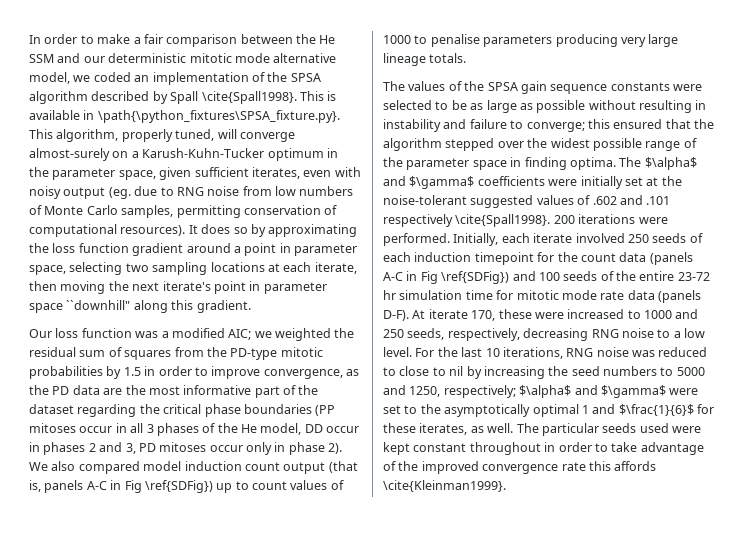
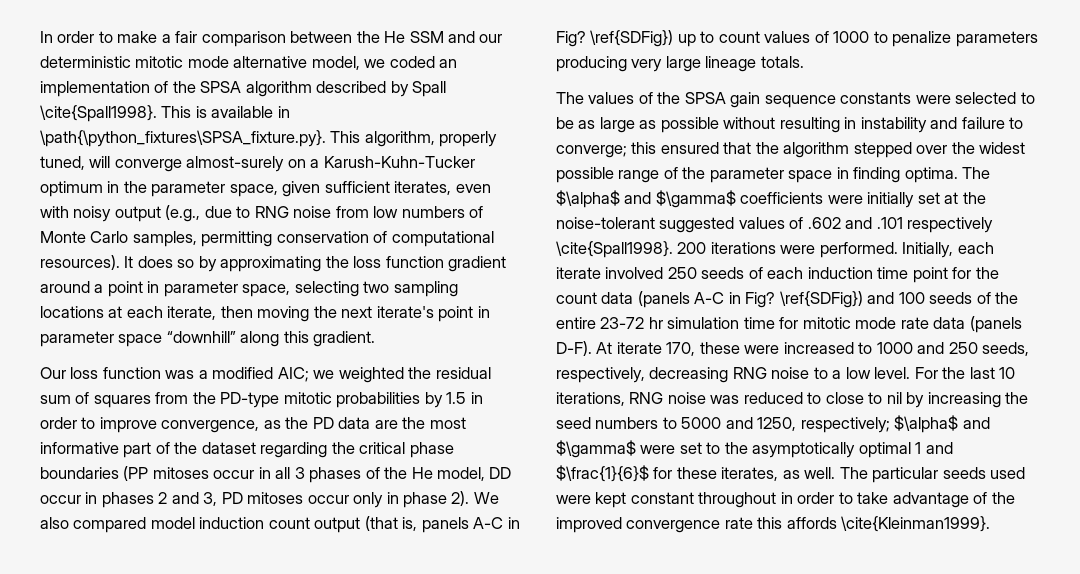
[108,187,131,199] (eg. -> [165,205,201,222] (e.g.,
[66,300,131,310] ``downhill" -> [166,331,236,343] “downhill”
[124,480,142,493] Fig -> [556,31,586,47] Fig?
[430,34,480,47] penalise -> [892,31,952,47] penalize
[474,252,534,265] timepoint -> [877,267,948,283] time point
[420,271,438,284] Fig -> [745,292,776,308] Fig?

